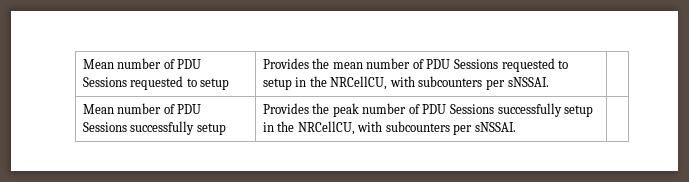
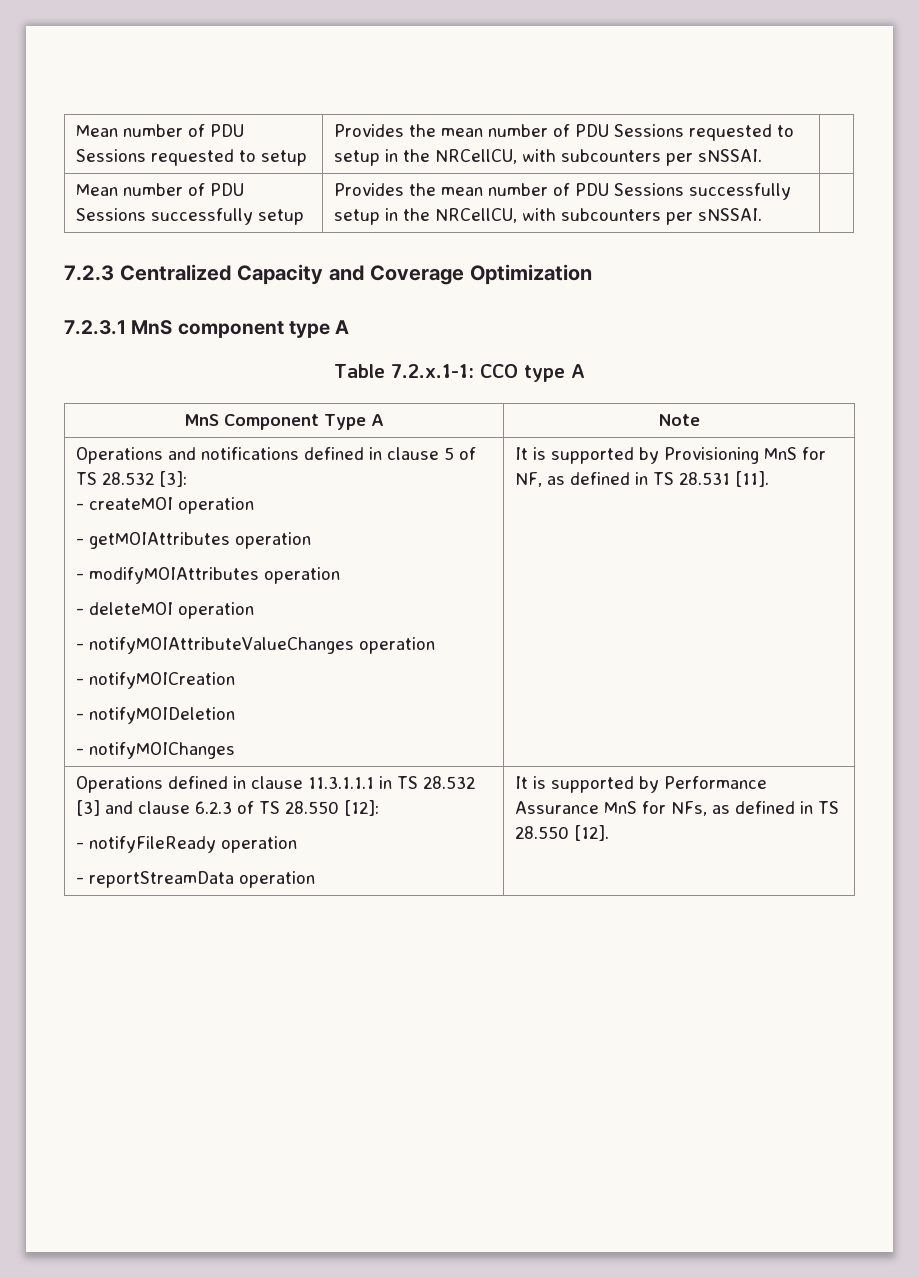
[332,103,359,117] peak -> [441,187,484,196] mean
(516, 127) none -> [64,264,592,285] [64,320,350,338] [334,364,585,382] [184,414,384,430] [657,414,700,426] [76,447,477,464] [76,471,188,487] [76,497,255,514] [76,532,312,549] [76,567,341,584] [76,602,255,619] [76,637,436,654] [76,672,236,689] [76,707,236,724] [76,742,236,759] [515,447,827,464] [515,471,770,487] [76,776,476,793] [76,800,380,816] [76,836,298,853] [76,871,316,888] [515,776,768,793] [515,801,840,816] [515,825,610,841] // 7.2.3 Centralized Capacity and Coverage Optimization // 7.2.3.1 MnS component type A // Table 7.2.x.1-1: CCO type A // MnS Component Type A | Note // Operations and notifications defined in clause 5 of TS 28.532 [3]: // - createMOI operation // - getMOIAttributes operation // - modifyMOIAttributes operation // - deleteMOI operation // - notifyMOIAttributeValueChanges operation // - notifyMOICreation // - notifyMOIDeletion // - notifyMOIChanges | It is supported by Provisioning MnS for NF, as defined in TS 28.531 [11]. // Operations defined in clause 11.3.1.1.1 in TS 28.532 [3] and clause 6.2.3 of TS 28.550 [12]: // - notifyFileReady operation // - reportStreamData operation | It is supported by Performance Assurance MnS for NFs, as defined in TS 28.550 [12].

